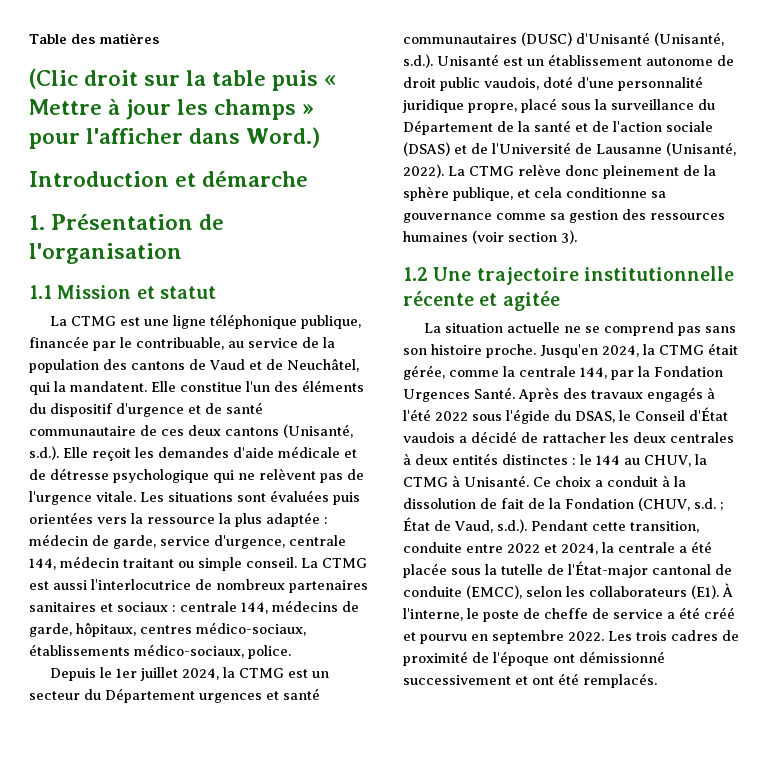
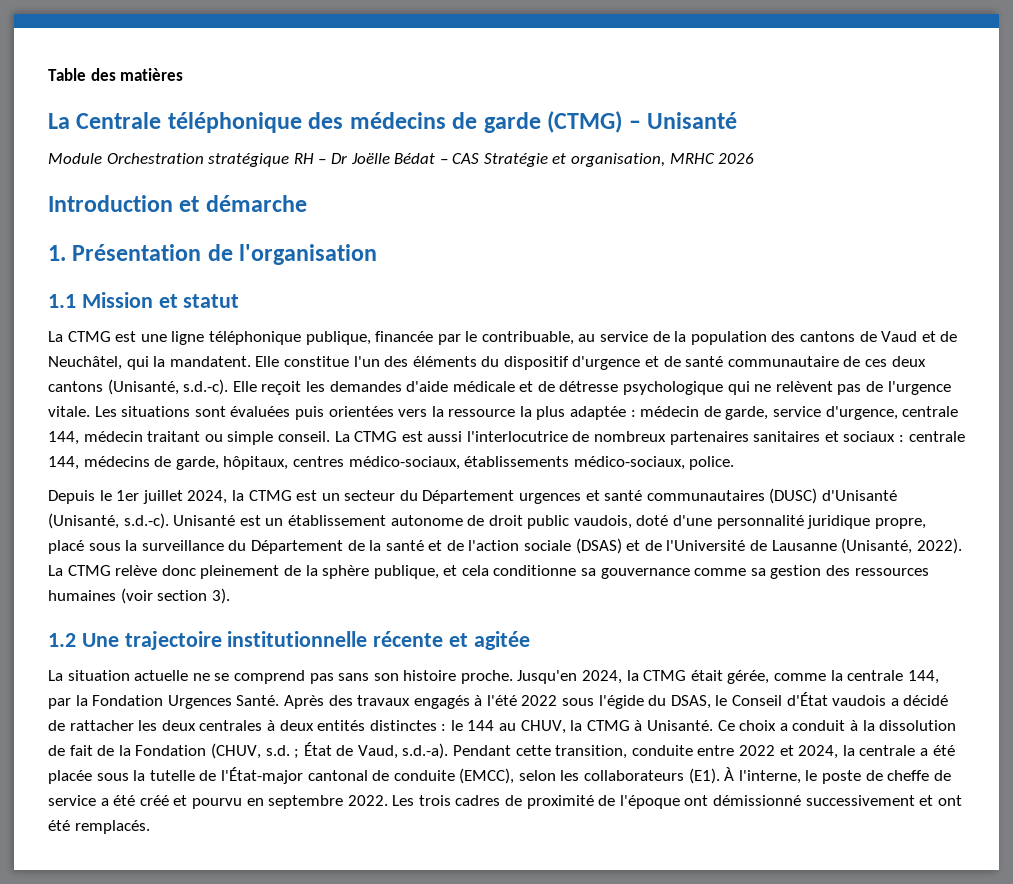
[29,68,337,91] [29,99,315,120] [29,127,321,149] (Clic droit sur la table puis « Mettre à jour les champs » pour l'afficher dans Word.) -> [48,111,738,133] [48,153,755,167] La Centrale téléphonique des médecins de garde (CTMG) – Unisanté // Module Orchestration stratégique RH – Dr Joëlle Bédat – CAS Stratégie et organisation, MRHC 2026
[29,446,59,460] s.d.). -> [183,379,229,395] s.d.-c).
[403,54,433,68] s.d.). -> [123,513,169,529] s.d.-c).
[497,519,527,533] s.d.). -> [402,743,449,759] s.d.-a).

